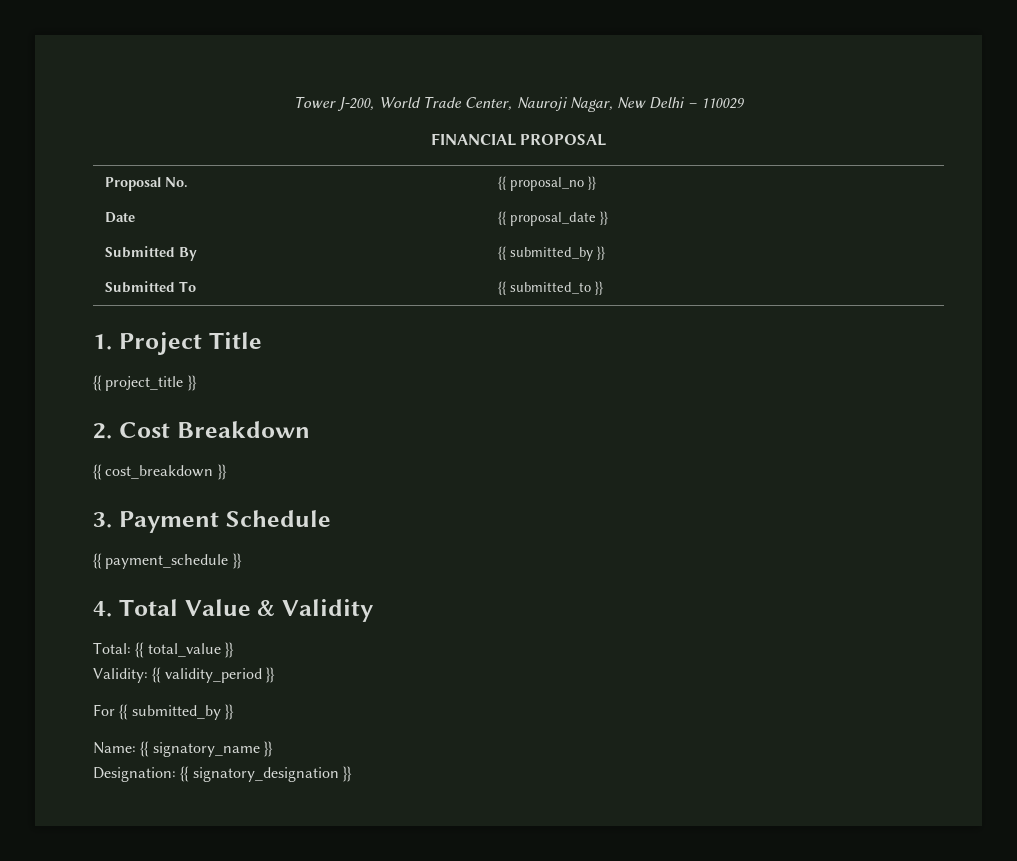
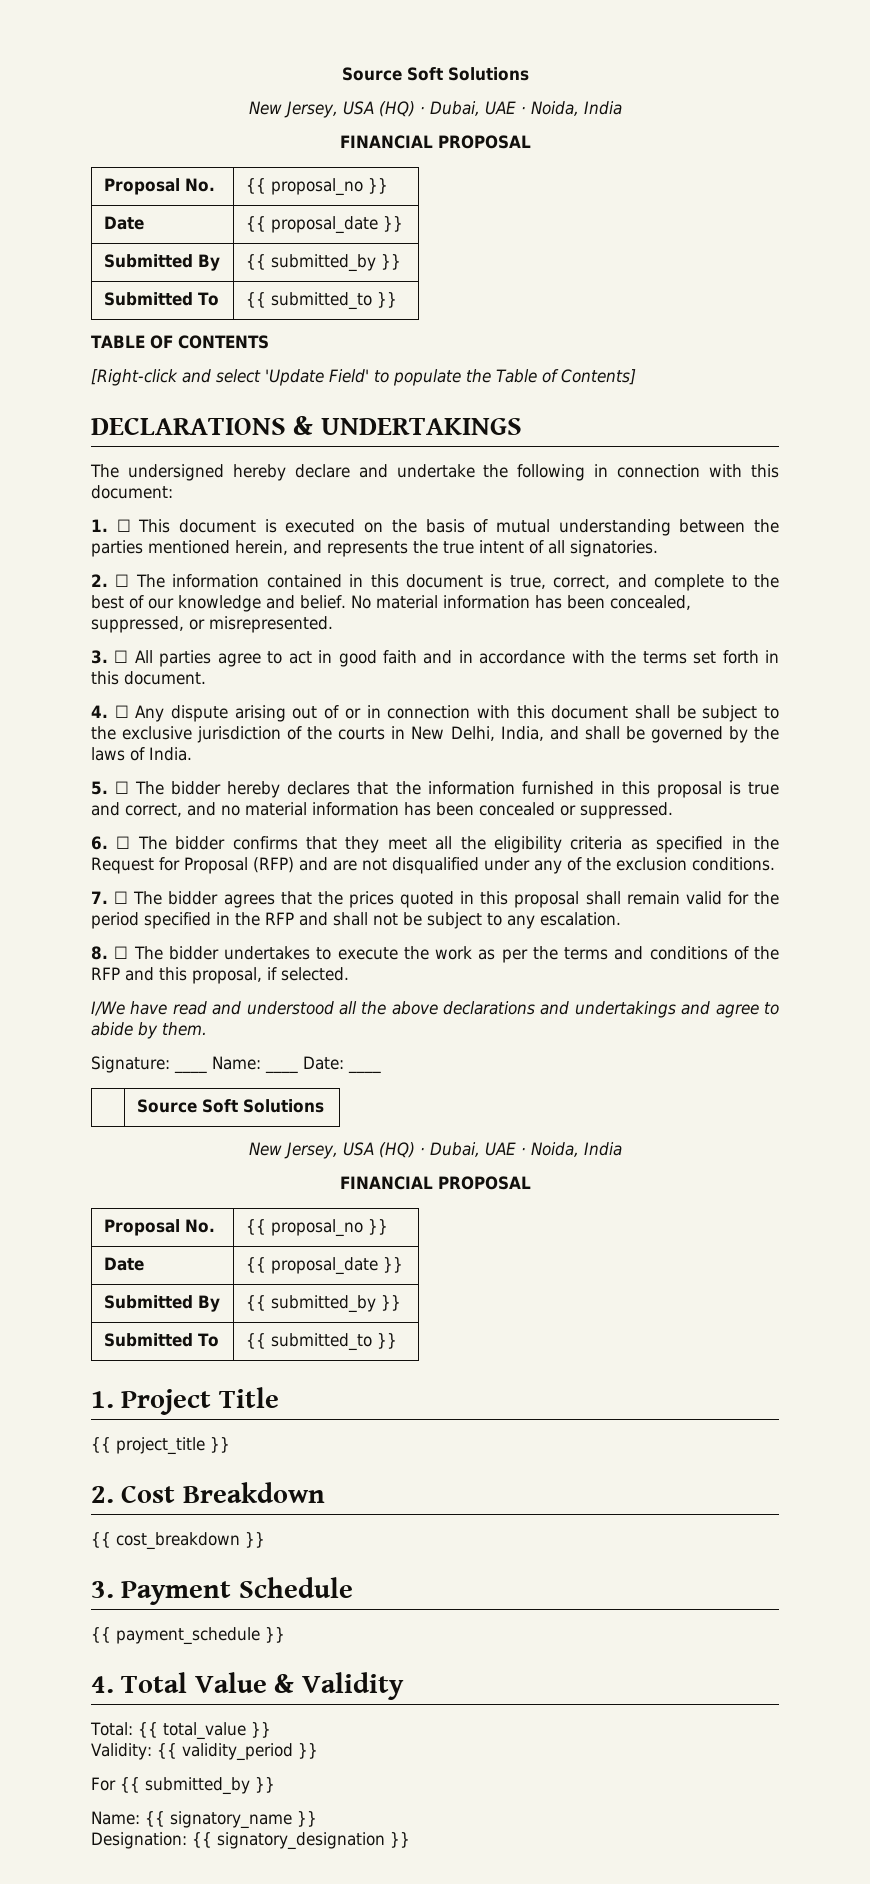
[293,96,745,112] Tower J-200, World Trade Center, Nauroji Nagar, New Delhi – 110029 -> [341,67,529,81] [248,101,622,118] [339,135,531,149] [103,178,215,195] [245,178,388,196] [103,216,144,230] [245,216,403,234] [103,254,220,271] [245,254,401,272] [103,292,219,306] [245,292,397,310] [91,335,269,349] [91,369,636,386] [91,416,522,435] [90,464,780,481] [91,485,173,499] [91,519,779,536] [91,540,658,557] [91,574,780,591] [91,595,691,612] [91,616,333,633] [91,650,780,667] [91,671,206,685] [91,705,779,722] [91,726,780,743] [91,747,192,761] [91,781,779,798] [91,802,673,819] [91,836,779,853] [91,857,775,874] [91,891,779,908] [91,912,621,929] [91,946,779,963] [91,967,349,984] [91,1001,779,1018] [91,1022,207,1039] [91,1056,381,1074] [136,1099,324,1113] [248,1142,622,1159] Source Soft Solutions // New Jersey, USA (HQ) · Dubai, UAE · Noida, India // FINANCIAL PROPOSAL // Proposal No. | {{ proposal_no }} // Date | {{ proposal_date }} // Submitted By | {{ submitted_by }} // Submitted To | {{ submitted_to }} // TABLE OF CONTENTS // [Right-click and select 'Update Field' to populate the Table of Contents] // DECLARATIONS & UNDERTAKINGS // The undersigned hereby declare and undertake the following in connection with this document: // 1. ☐ This document is executed on the basis of mutual understanding between the parties mentioned herein, and represents the true intent of all signatories. // 2. ☐ The information contained in this document is true, correct, and complete to the best of our knowledge and belief. No material information has been concealed, suppressed, or misrepresented. // 3. ☐ All parties agree to act in good faith and in accordance with the terms set forth in this document. // 4. ☐ Any dispute arising out of or in connection with this document shall be subject to the exclusive jurisdiction of the courts in New Delhi, India, and shall be governed by the laws of India. // 5. ☐ The bidder hereby declares that the information furnished in this proposal is true and correct, and no material information has been concealed or suppressed. // 6. ☐ The bidder confirms that they meet all the eligibility criteria as specified in the Request for Proposal (RFP) and are not disqualified under any of the exclusion conditions. // 7. ☐ The bidder agrees that the prices quoted in this proposal shall remain valid for the period specified in the RFP and shall not be subject to any escalation. // 8. ☐ The bidder undertakes to execute the work as per the terms and conditions of the RFP and this proposal, if selected. // I/We have read and understood all the above declarations and undertakings and agree to abide by them. // Signature: ____ Name: ____ Date: ____ // | Source Soft Solutions // New Jersey, USA (HQ) · Dubai, UAE · Noida, India

